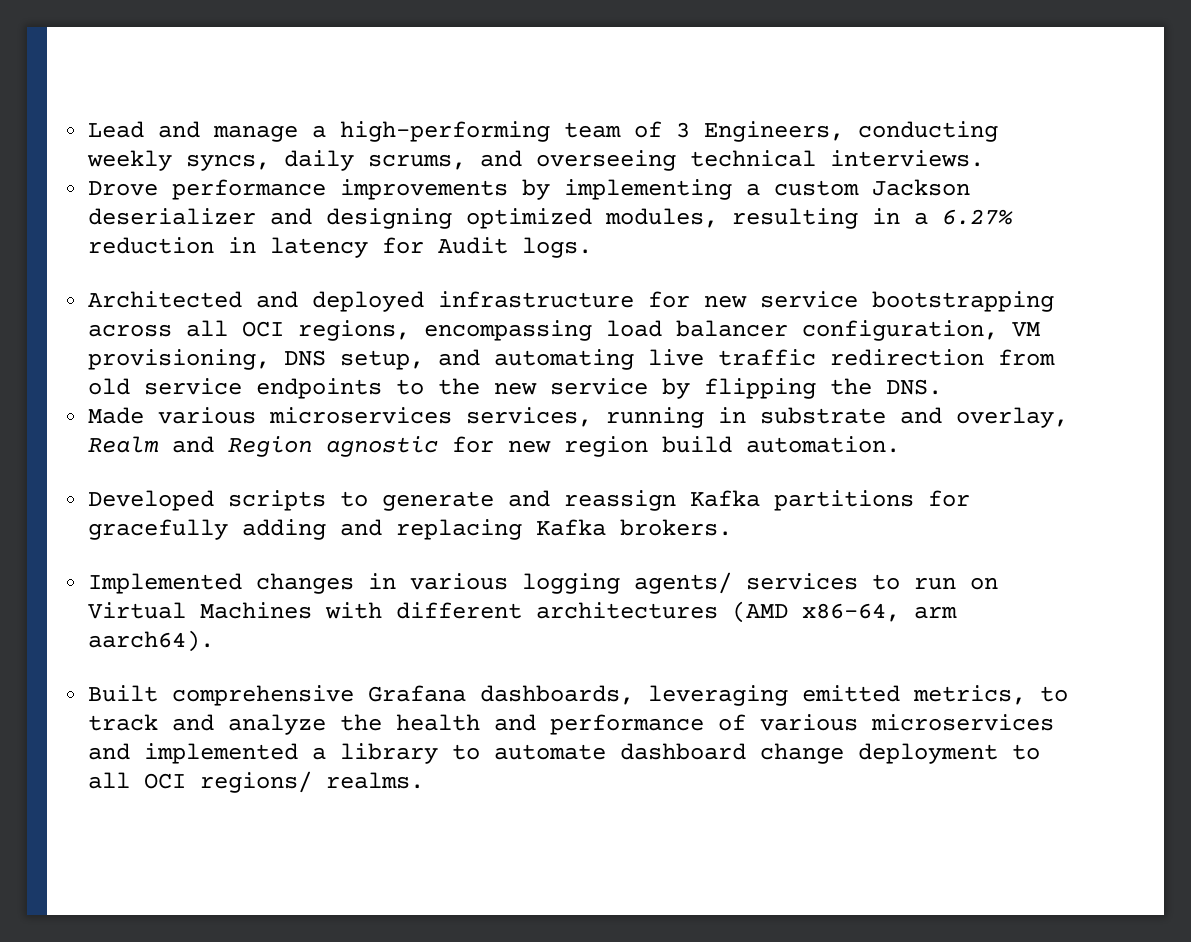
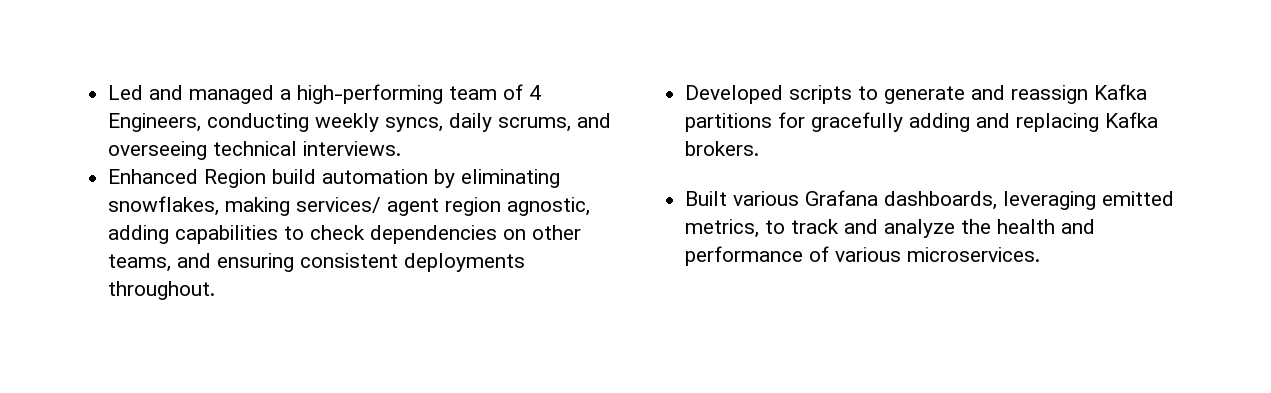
[88,121,299,142] Lead and manage -> [108,85,275,104] Led and managed
[676,122,691,138] 3 -> [529,85,542,100] 4
[88,179,971,200] [88,208,1014,229] [88,237,593,258] [88,291,1055,312] [88,320,1042,341] [88,349,1056,370] [88,378,943,399] [88,407,1069,428] [88,436,901,457] Drove performance improvements by implementing a custom Jackson deserializer and designing optimized modules, resulting in a 6.27% reduction in latency for Audit logs. // Architected and deployed infrastructure for new service bootstrapping across all OCI regions, encompassing load balancer configuration, VM provisioning, DNS setup, and automating live traffic redirection from old service endpoints to the new service by flipping the DNS. // Made various microservices services, running in substrate and overlay, Realm and Region agnostic for new region build automation. -> [108,169,561,188] [108,196,591,216] [108,225,582,244] [108,253,526,272] [108,281,216,300] Enhanced Region build automation by eliminating snowflakes, making services/ agent region agnostic, adding capabilities to check dependencies on other teams, and ensuring consistent deployments throughout.
[88,572,999,594] [88,601,958,623] [88,630,215,652] [88,685,355,706] Implemented changes in various logging agents/ services to run on Virtual Machines with different architectures (AMD x86-64, arm aarch64). // Built comprehensive -> [685,191,800,206] Built various
[871,714,1055,731] [88,743,1041,764] [88,771,425,793] microservices and implemented a library to automate dashboard change deployment to all OCI regions/ realms. -> [907,247,1041,262] microservices.

